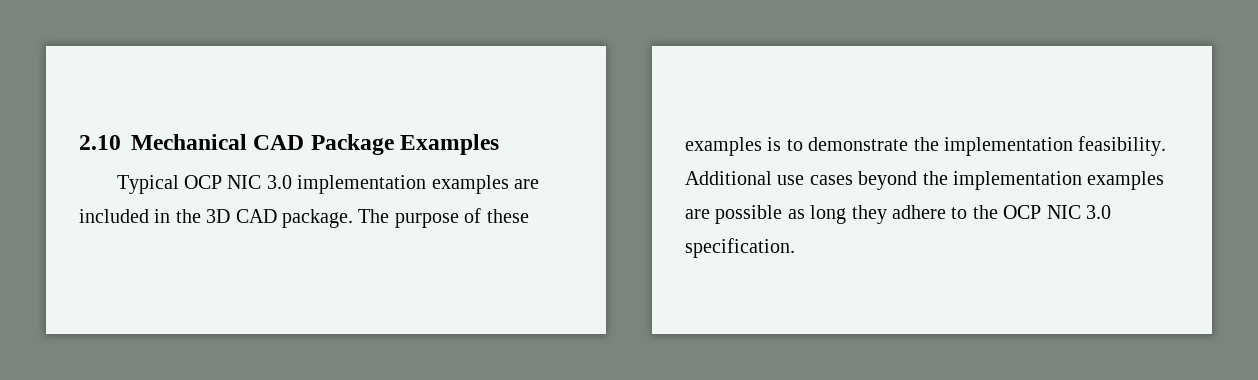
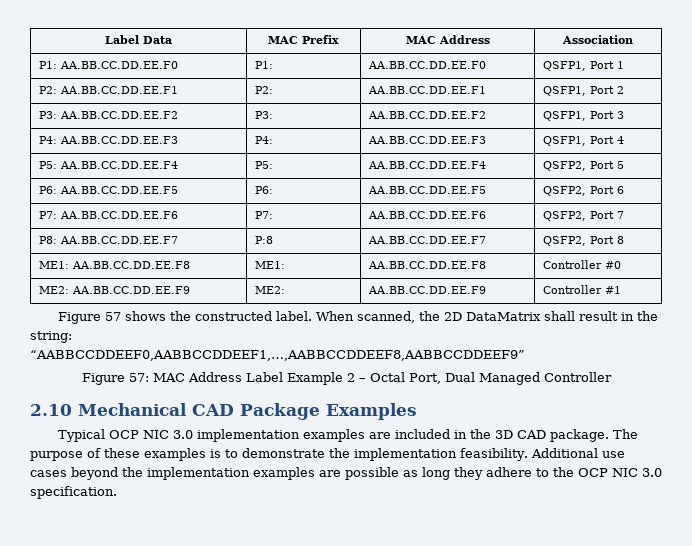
(79, 142) none -> [105,35,172,44] [268,35,339,44] [405,35,490,44] [562,35,633,44] [38,61,178,69] [254,61,273,69] [367,61,486,69] [542,61,624,71] [38,86,178,94] [254,86,273,94] [367,86,486,94] [542,86,624,96] [38,111,178,119] [254,111,273,119] [367,111,486,119] [542,111,624,121] [38,136,178,144] [254,136,273,144] [367,136,486,144] [542,136,624,146] [38,161,178,169] [254,161,273,169] [367,161,486,169] [542,161,624,171] [38,186,178,194] [254,186,273,194] [367,186,486,194] [542,186,624,196] [38,211,178,219] [254,211,273,219] [367,211,486,219] [542,211,624,221] [38,236,178,244] [254,236,273,244] [367,236,486,244] [542,236,624,246] [38,261,190,269] [254,261,285,269] [367,261,486,269] [542,260,621,269] [38,286,190,294] [254,286,285,294] [367,286,486,294] [542,285,621,294] [58,311,659,324] [30,331,72,343] [30,350,525,361] [81,372,612,385] Label Data | MAC Prefix | MAC Address | Association // P1: AA.BB.CC.DD.EE.F0 | P1: | AA.BB.CC.DD.EE.F0 | QSFP1, Port 1 // P2: AA.BB.CC.DD.EE.F1 | P2: | AA.BB.CC.DD.EE.F1 | QSFP1, Port 2 // P3: AA.BB.CC.DD.EE.F2 | P3: | AA.BB.CC.DD.EE.F2 | QSFP1, Port 3 // P4: AA.BB.CC.DD.EE.F3 | P4: | AA.BB.CC.DD.EE.F3 | QSFP1, Port 4 // P5: AA.BB.CC.DD.EE.F4 | P5: | AA.BB.CC.DD.EE.F4 | QSFP2, Port 5 // P6: AA.BB.CC.DD.EE.F5 | P6: | AA.BB.CC.DD.EE.F5 | QSFP2, Port 6 // P7: AA.BB.CC.DD.EE.F6 | P7: | AA.BB.CC.DD.EE.F6 | QSFP2, Port 7 // P8: AA.BB.CC.DD.EE.F7 | P:8 | AA.BB.CC.DD.EE.F7 | QSFP2, Port 8 // ME1: AA.BB.CC.DD.EE.F8 | ME1: | AA.BB.CC.DD.EE.F8 | Controller #0 // ME2: AA.BB.CC.DD.EE.F9 | ME2: | AA.BB.CC.DD.EE.F9 | Controller #1 // Figure 57 shows the constructed label. When scanned, the 2D DataMatrix shall result in the string: // “AABBCCDDEEF0,AABBCCDDEEF1,…,AABBCCDDEEF8,AABBCCDDEEF9” // Figure 57: MAC Address Label Example 2 – Octal Port, Dual Managed Controller //

